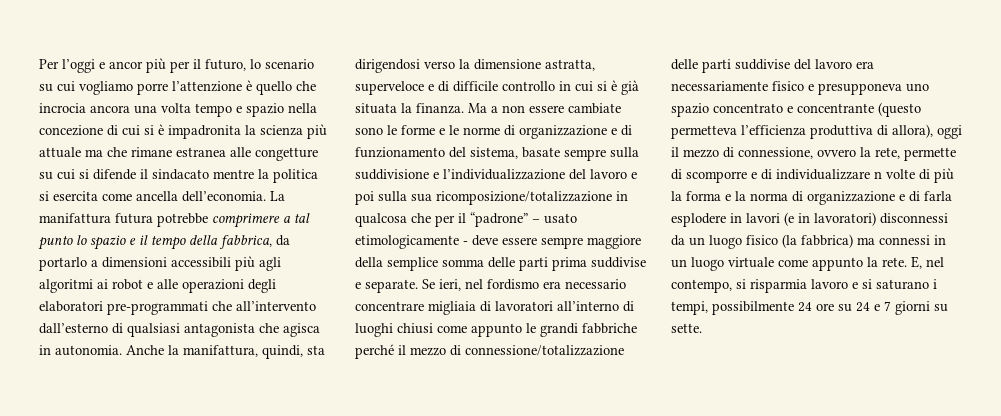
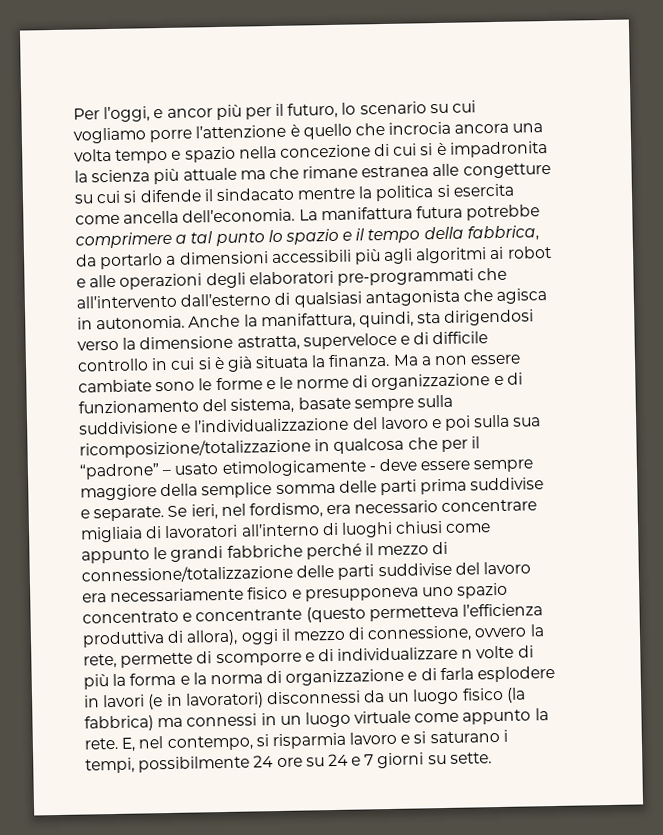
[62,59,95,73] l’oggi -> [103,106,151,123] l’oggi,
[487,279,539,290] fordismo -> [248,502,323,519] fordismo,

